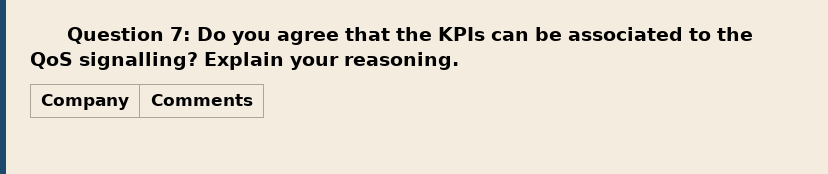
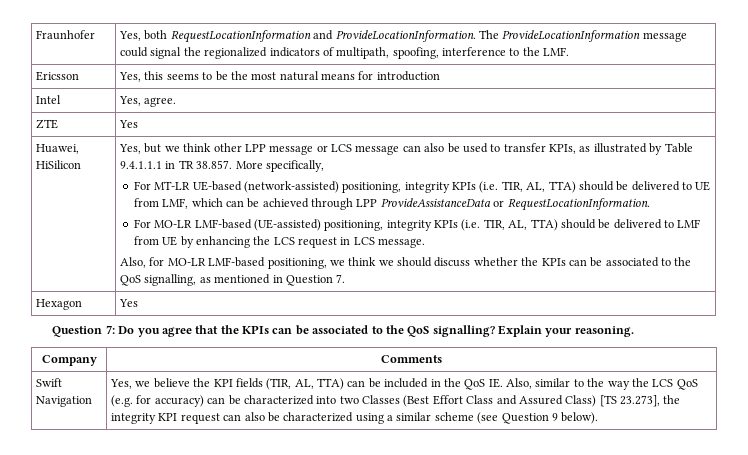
(66, 35) none -> [36,30,96,40] [119,30,687,43] [120,47,570,59] [36,71,80,81] [119,71,440,82] [36,95,62,104] [119,96,177,107] [36,119,59,129] [119,120,139,128] [36,144,80,154] [36,160,82,169] [119,143,693,155] [120,160,324,172] [133,181,711,193] [133,198,650,211] [133,219,701,231] [133,236,426,248] [120,257,692,269] [120,274,346,286] [36,299,83,310] [119,299,139,307] Fraunhofer | Yes, both RequestLocationInformation and ProvideLocationInformation. The ProvideLocationInformation message could signal the regionalized indicators of multipath, spoofing, interference to the LMF. // Ericsson | Yes, this seems to be the most natural means for introduction // Intel | Yes, agree. // ZTE | Yes // Huawei, HiSilicon | Yes, but we think other LPP message or LCS message can also be used to transfer KPIs, as illustrated by Table 9.4.1.1.1 in TR 38.857. More specifically, // For MT-LR UE-based (network-assisted) positioning, integrity KPIs (i.e. TIR, AL, TTA) should be delivered to UE from LMF, which can be achieved through LPP ProvideAssistanceData or RequestLocationInformation. // For MO-LR LMF-based (UE-assisted) positioning, integrity KPIs (i.e. TIR, AL, TTA) should be delivered to LMF from UE by enhancing the LCS request in LCS message. // Also, for MO-LR LMF-based positioning, we think we should discuss whether the KPIs can be associated to the QoS signalling, as mentioned in Question 7. // Hexagon | Yes //
(253, 100) none -> [36,378,63,387] [36,396,93,407] [110,378,698,390] [111,395,681,407] [111,412,599,424] // Swift Navigation | Yes, we believe the KPI fields (TIR, AL, TTA) can be included in the QoS IE. Also, similar to the way the LCS QoS (e.g. for accuracy) can be characterized into two Classes (Best Effort Class and Assured Class) [TS 23.273], the integrity KPI request can also be characterized using a similar scheme (see Question 9 below).

